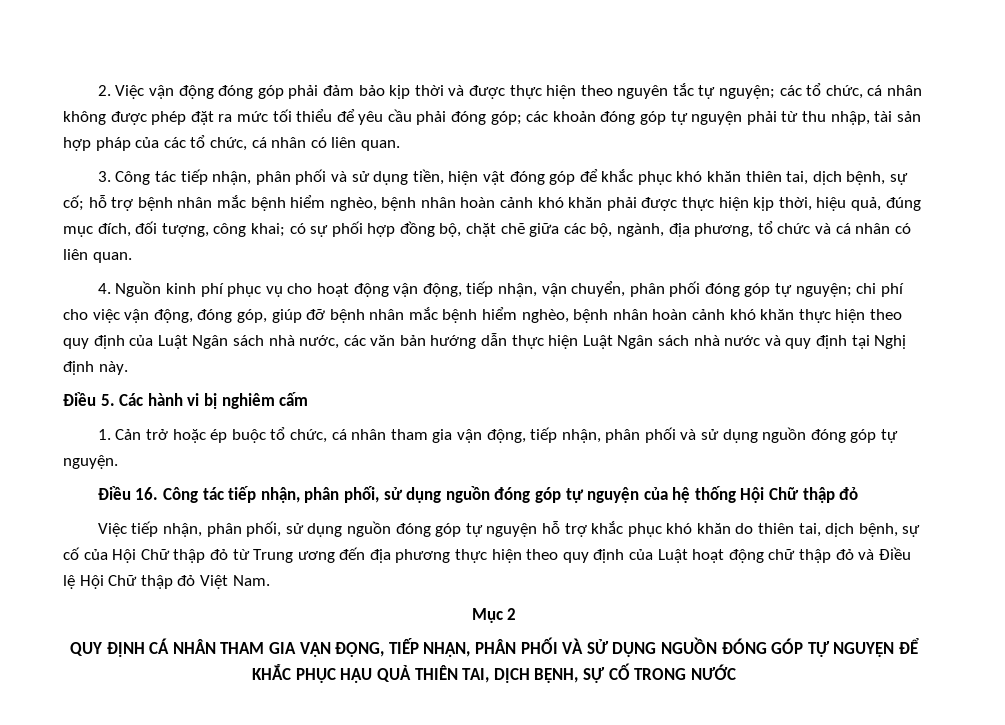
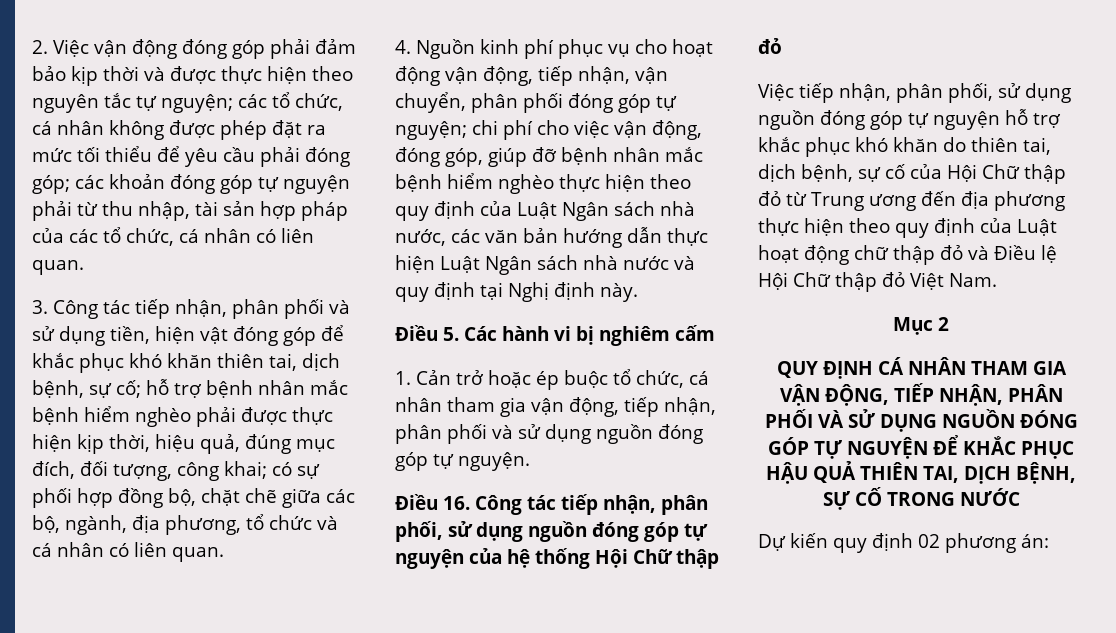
[329,197,603,211] nghèo, bệnh nhân hoàn cảnh khó khăn -> [135,407,191,427] nghèo
[521,309,795,323] nghèo, bệnh nhân hoàn cảnh khó khăn -> [498,174,554,194] nghèo
(736, 672) none -> [758,533,1049,553] // Dự kiến quy định 02 phương án:

